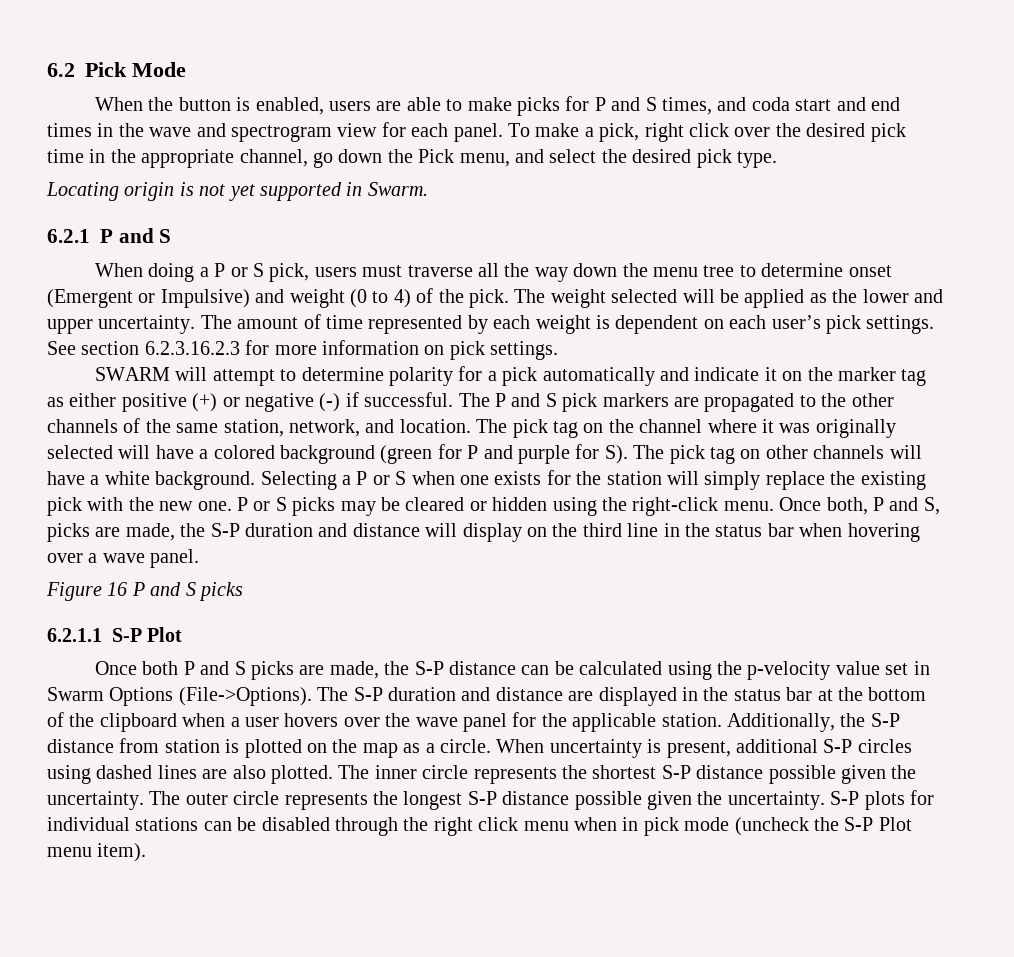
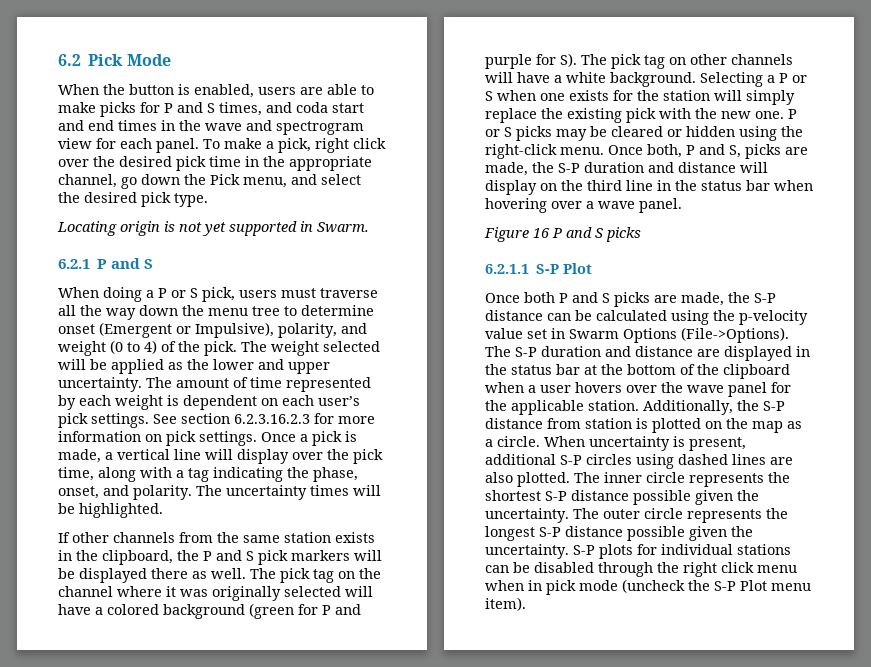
[160,289,250,308] Impulsive) -> [195,322,337,338] Impulsive), polarity,
[95,366,927,386] [47,392,490,412] // SWARM will attempt to determine polarity for a pick automatically and indicate it on the marker tag as either positive (+) or negative (-) if successful. The -> [261,431,357,446] [58,449,383,464] [58,467,358,482] [58,485,381,500] [58,503,163,518] [58,532,375,543] [58,550,199,565] Once a pick is made, a vertical line will display over the pick time, along with a tag indicating the phase, onset, and polarity. The uncertainty times will be highlighted. // If other channels from the same station exists in the clipboard, the
[673,393,894,412] [47,418,471,437] are propagated to the other channels of the same station, network, and location. -> [354,550,382,561] [58,568,246,583] will be displayed there as well.

